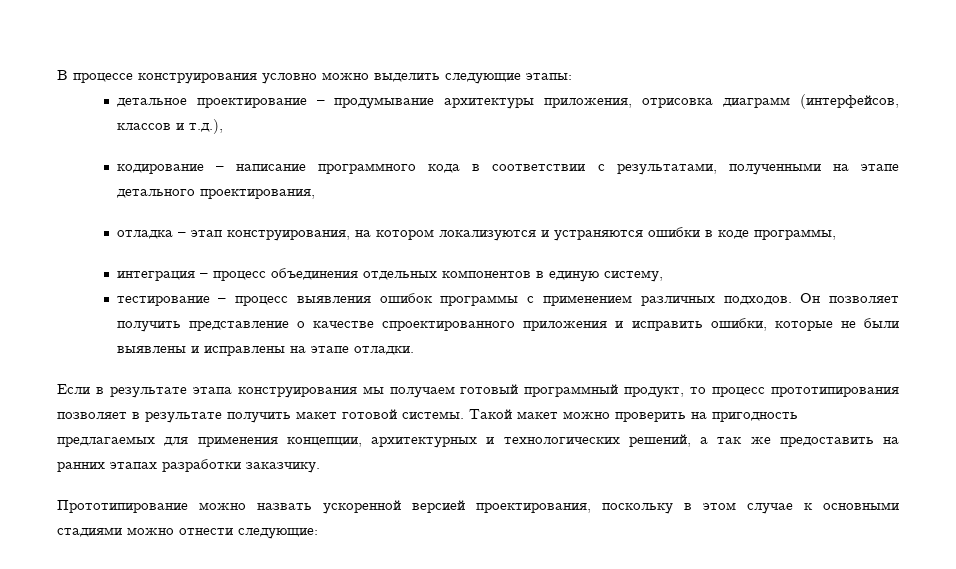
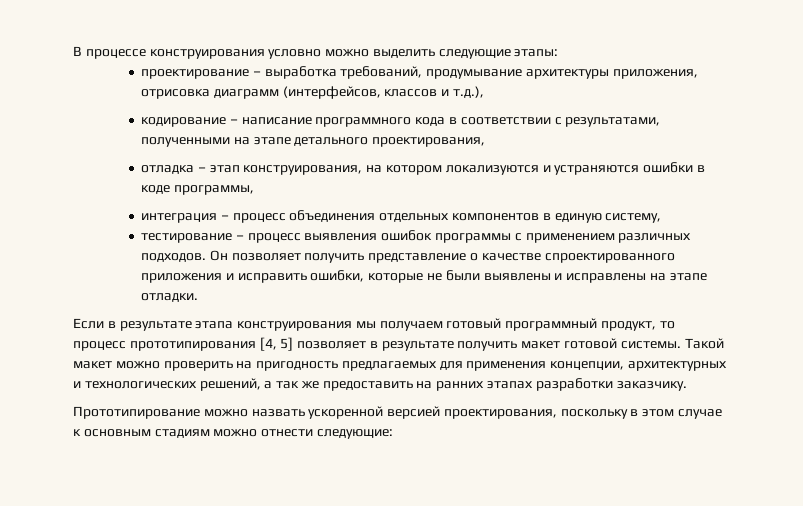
[116,98,187,107] детальное -> (559, 53) none
(325, 102) none -> [264,66,423,79] выработка требований,
(899, 392) none -> [259,337,294,351] [4, 5]
[823,502,899,510] [57,527,122,537] основными стадиями -> [83,429,210,438] основным стадиям

